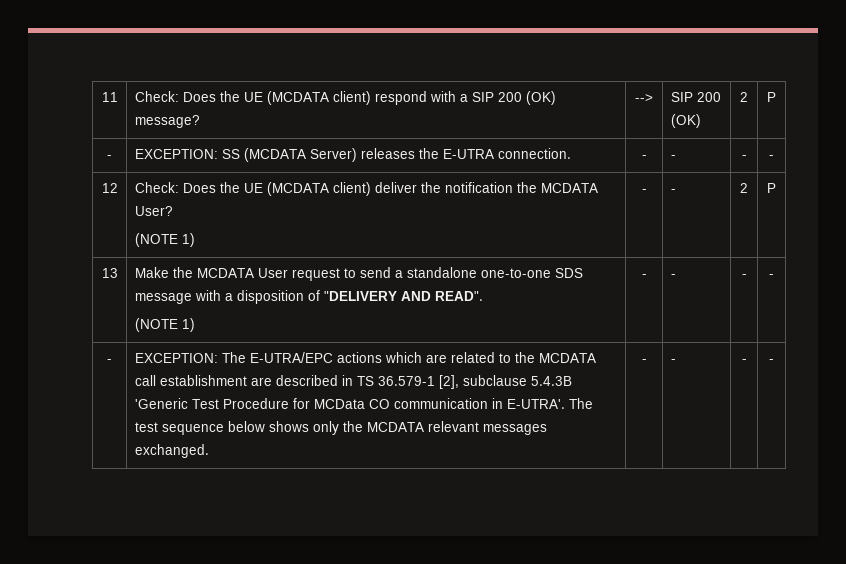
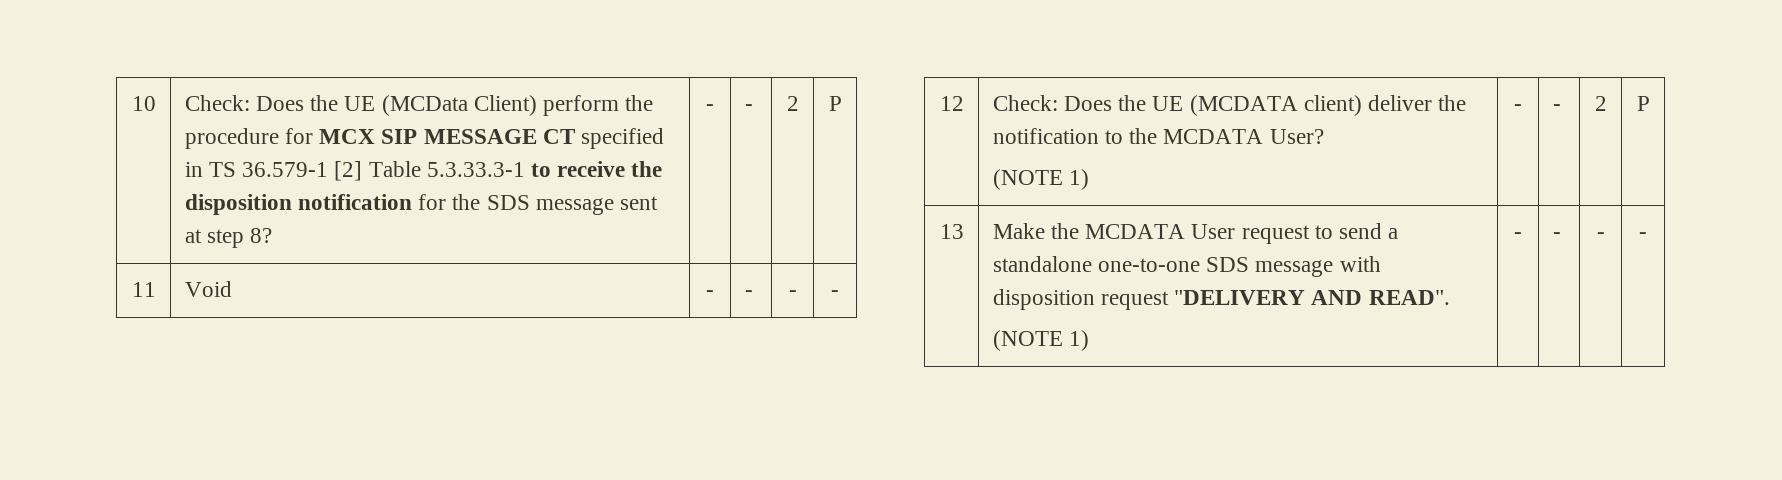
[101,92,118,102] [134,91,556,105] [134,115,200,128] [635,94,653,102] [670,92,721,102] [670,114,701,128] [740,92,748,102] [767,92,776,102] [107,155,112,159] [134,148,571,162] 11 | Check: Does the UE (MCDATA client) respond with a SIP 200 (OK) message? | --> | SIP 200 (OK) | 2 | P // - | EXCEPTION: SS (MCDATA Server) releases the E-UTRA connection. -> [131,96,156,111] [184,95,654,116] [184,128,664,149] [184,161,663,181] [184,194,658,215] [184,228,273,248] [706,104,714,111] [744,104,753,111] [786,96,799,111] [828,96,842,111] [131,282,156,297] [184,281,232,297] 10 | Check: Does the UE (MCData Client) perform the procedure for MCX SIP MESSAGE CT specified in TS 36.579-1 [2] Table 5.3.33.3-1 to receive the disposition notification for the SDS message sent at step 8? | - | - | 2 | P // 11 | Void
(513, 187) none -> [1104,130,1123,144] to
[224,290,320,304] a disposition of -> [992,289,1169,310] disposition request
[107,359,112,363] [134,352,596,363] [134,375,572,389] [134,398,593,409] [134,421,547,435] [134,444,209,458] [641,359,647,363] [670,359,676,363] [741,359,747,363] [769,359,774,363] // - | EXCEPTION: The E-UTRA/EPC actions which are related to the MCDATA call establishment are described in TS 36.579-1 [2], subclause 5.4.3B 'Generic Test Procedure for MCData CO communication in E-UTRA'. The test sequence below shows only the MCDATA relevant messages exchanged. | - | - | - | - -> (1647, 235) none

